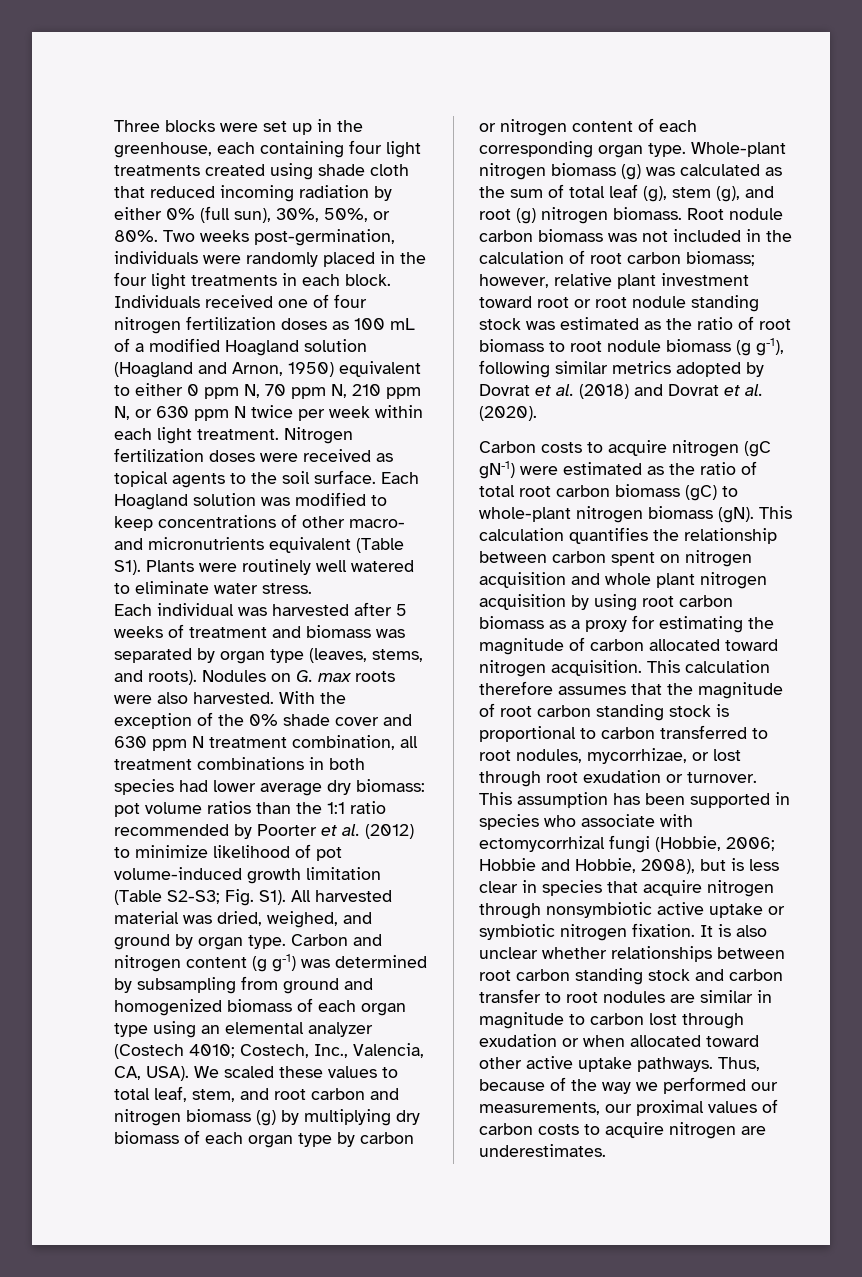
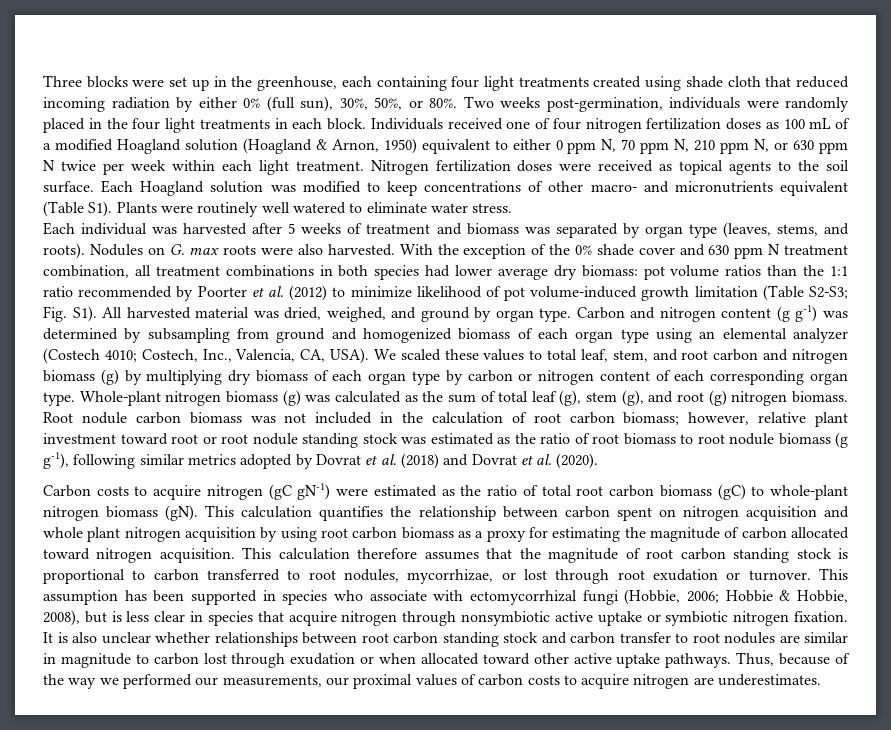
[198,362,227,374] and -> [315,139,327,150] &
[541,859,570,871] and -> [779,590,791,601] &

